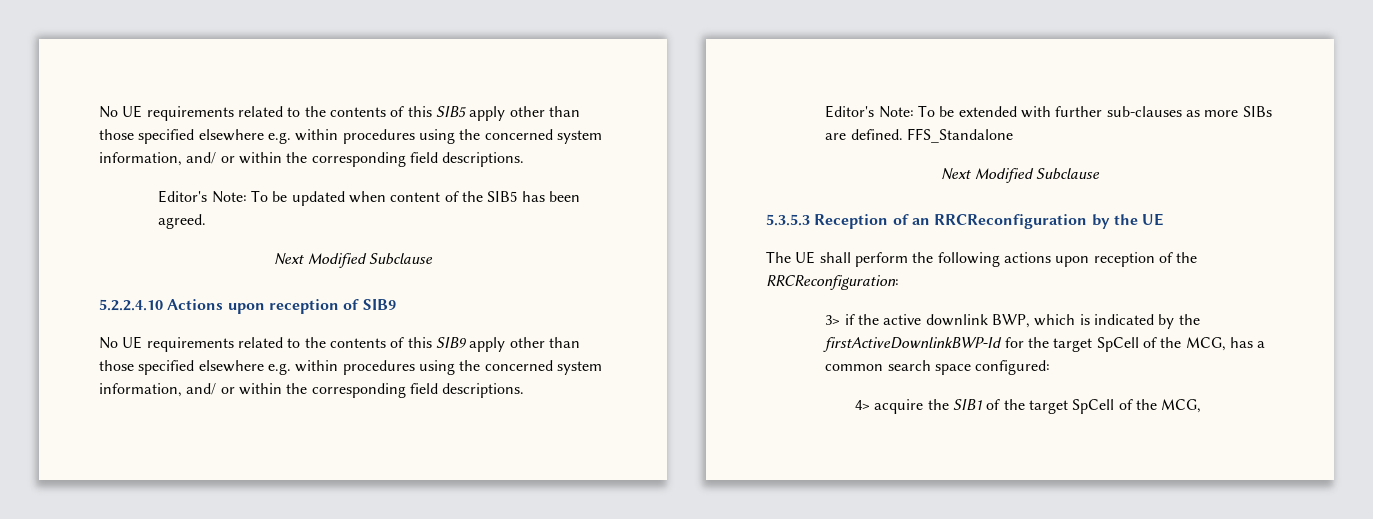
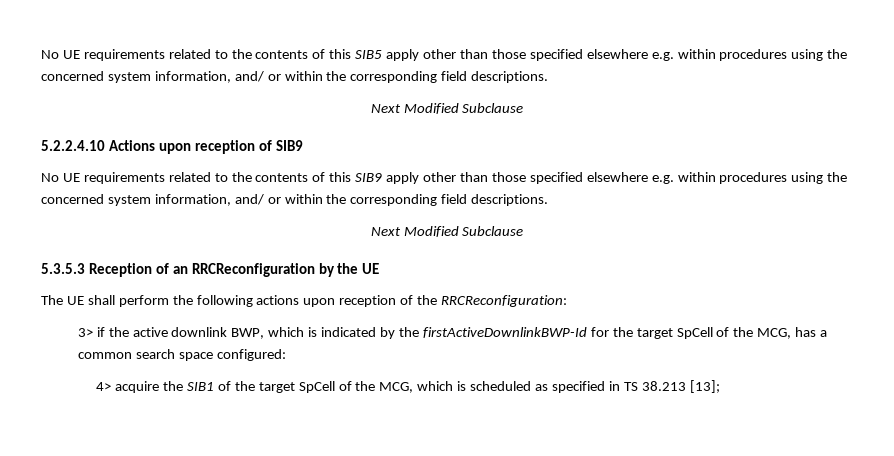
[158,190,580,206] [158,214,207,229] // Editor's Note: To be updated when content of the SIB5 has been agreed. -> (549, 77) none
[825,105,1272,118] [825,128,1014,143] // Editor's Note: To be extended with further sub-clauses as more SIBs are defined. FFS_Standalone -> (549, 200) none
(1202, 406) none -> [417,380,720,393] which is scheduled as specified in TS 38.213 [13];

